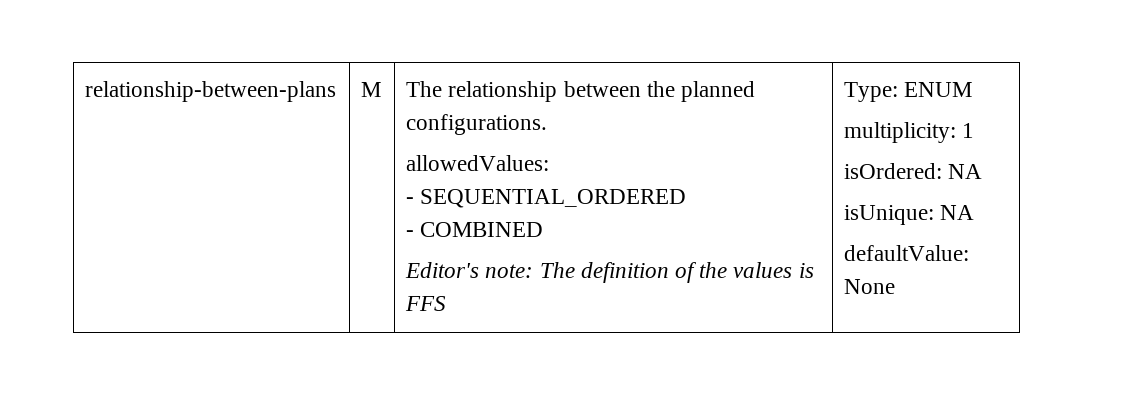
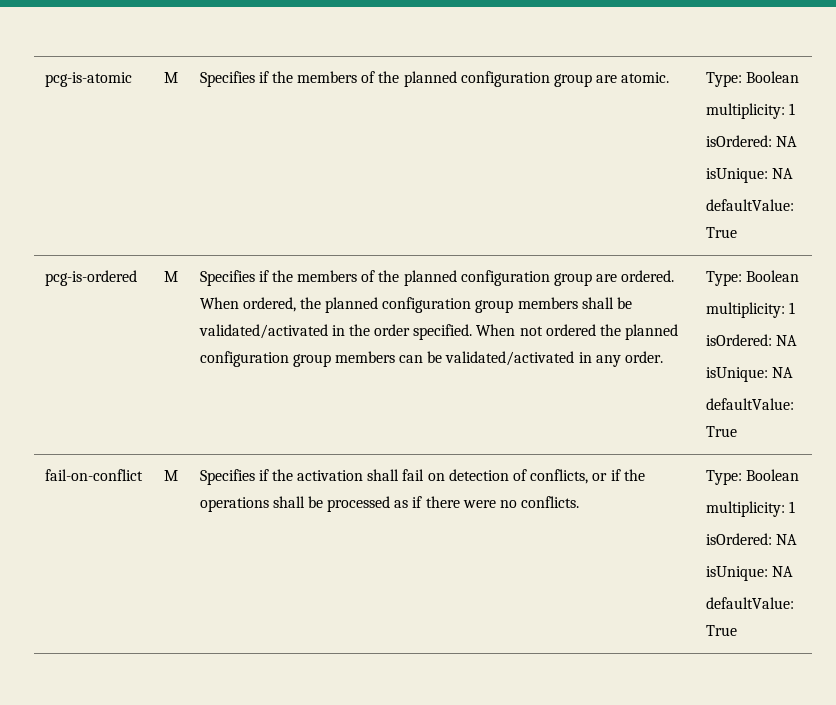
[85,81,337,102] [361,82,382,97] [406,81,755,102] [406,114,548,135] [406,155,550,171] [406,189,687,208] [406,222,544,237] [405,262,814,283] [405,296,447,311] [844,82,973,102] [844,122,975,143] [844,163,983,179] [844,205,975,225] [844,245,970,261] [844,279,896,294] relationship-between-plans | M | The relationship between the planned configurations. // allowedValues: // - SEQUENTIAL_ORDERED // - COMBINED // Editor's note: The definition of the values is FFS | Type: ENUM // multiplicity: 1 // isOrdered: NA // isUnique: NA // defaultValue: None -> [44,72,132,87] [163,72,178,83] [199,71,670,87] [705,71,799,87] [705,103,795,119] [705,135,797,147] [705,168,793,183] [705,199,794,211] [705,227,737,238] [44,270,137,286] [163,271,178,282] [199,270,675,286] [199,297,633,313] [198,324,679,340] [199,351,664,367] [705,270,799,286] [705,302,795,318] [705,334,797,346] [705,367,793,382] [705,398,794,410] [705,426,737,437] [44,469,143,481] [163,470,178,481] [199,469,645,485] [199,496,580,512] [705,469,799,485] [705,501,795,517] [705,533,797,545] [705,566,793,581] [705,597,794,609] [705,625,737,636] pcg-is-atomic | M | Specifies if the members of the planned configuration group are atomic. | Type: Boolean // multiplicity: 1 // isOrdered: NA // isUnique: NA // defaultValue: True // pcg-is-ordered | M | Specifies if the members of the planned configuration group are ordered. When ordered, the planned configuration group members shall be validated/activated in the order specified. When not ordered the planned configuration group members can be validated/activated in any order. | Type: Boolean // multiplicity: 1 // isOrdered: NA // isUnique: NA // defaultValue: True // fail-on-conflict | M | Specifies if the activation shall fail on detection of conflicts, or if the operations shall be processed as if there were no conflicts. | Type: Boolean // multiplicity: 1 // isOrdered: NA // isUnique: NA // defaultValue: True

